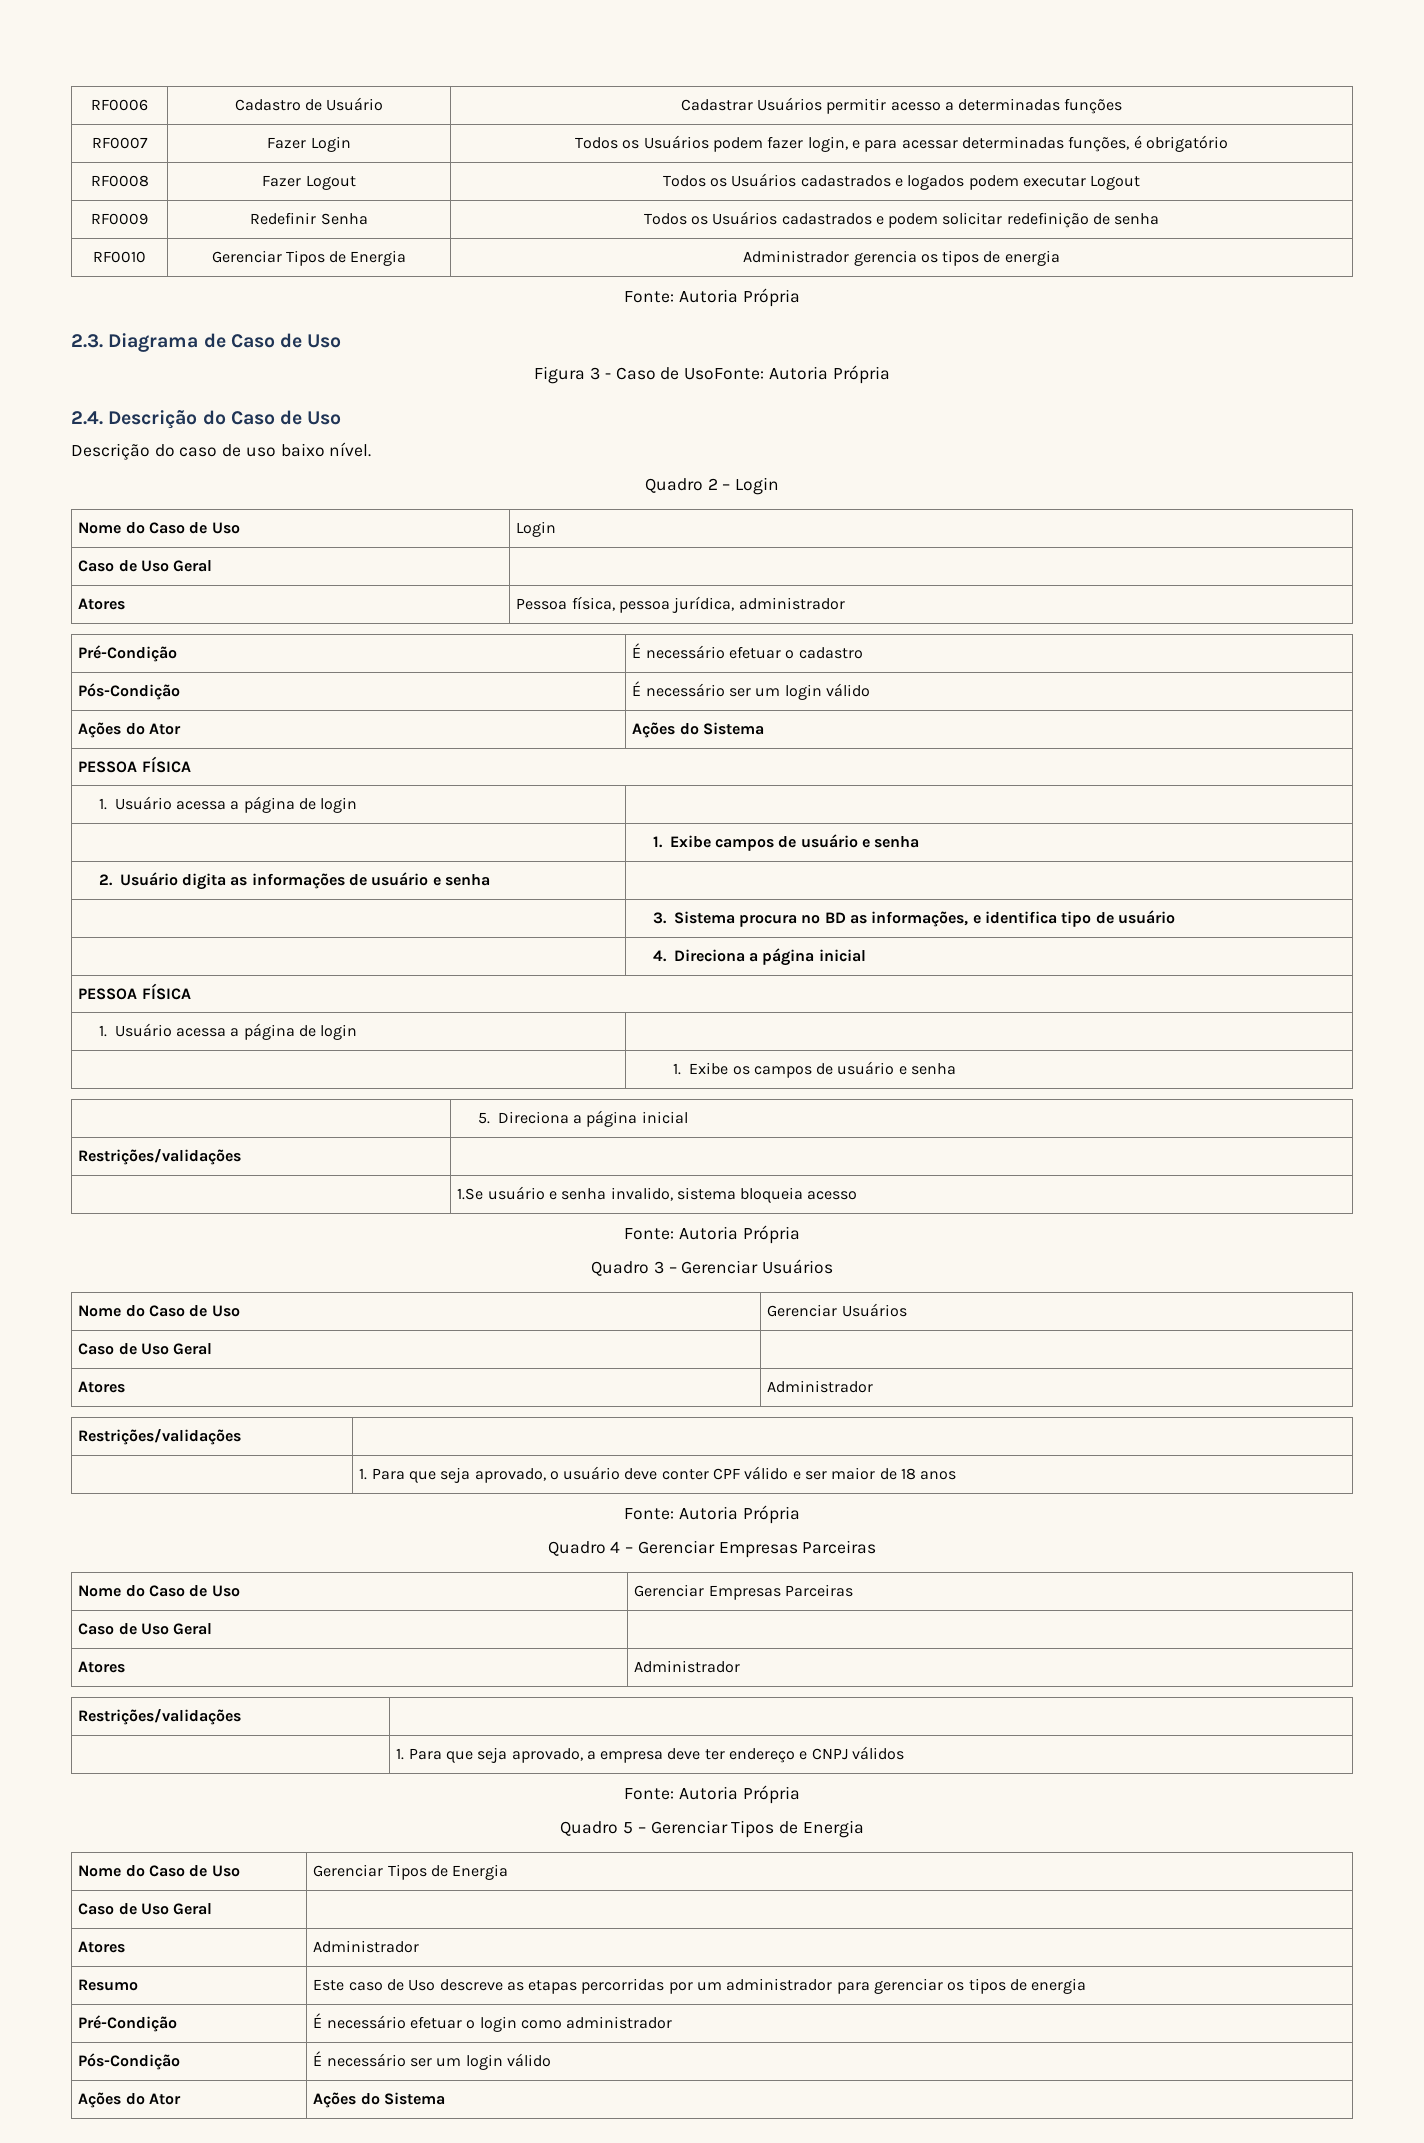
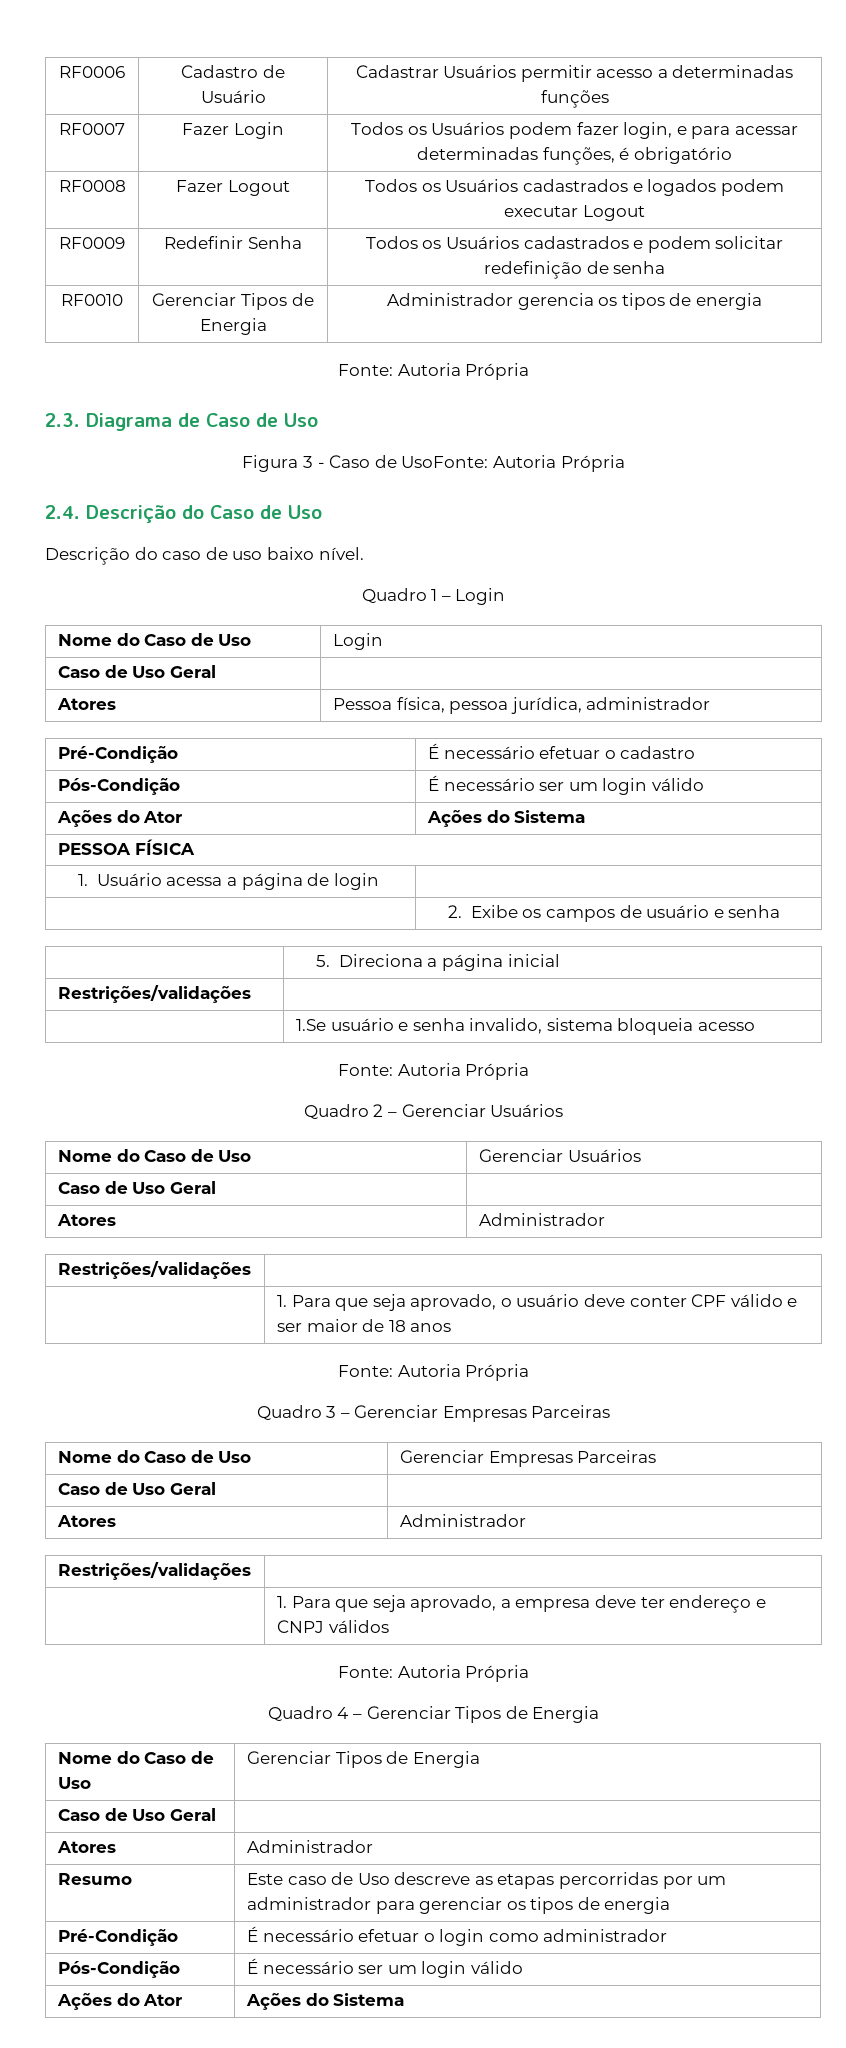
[707,478,718,490] 2 -> [431,589,438,601] 1
[652,834,920,851] [98,872,490,890] [652,910,1175,927] [652,948,866,966] [78,983,191,1000] [98,1023,358,1040] [673,1063,682,1075] 1. Exibe campos de usuário e senha // 2. Usuário digita as informações de usuário e senha | // | 3. Sistema procura no BD as informações, e identifica tipo de usuário // | 4. Direciona a página inicial // PESSOA FÍSICA // 1. Usuário acessa a página de login | // | 1. -> [448,905,463,918] 2.
[653,1261,664,1274] 3 -> [373,1104,384,1117] 2
[610,1541,621,1553] 4 -> [326,1406,337,1418] 3
[623,1822,634,1834] 5 -> [337,1707,349,1719] 4

